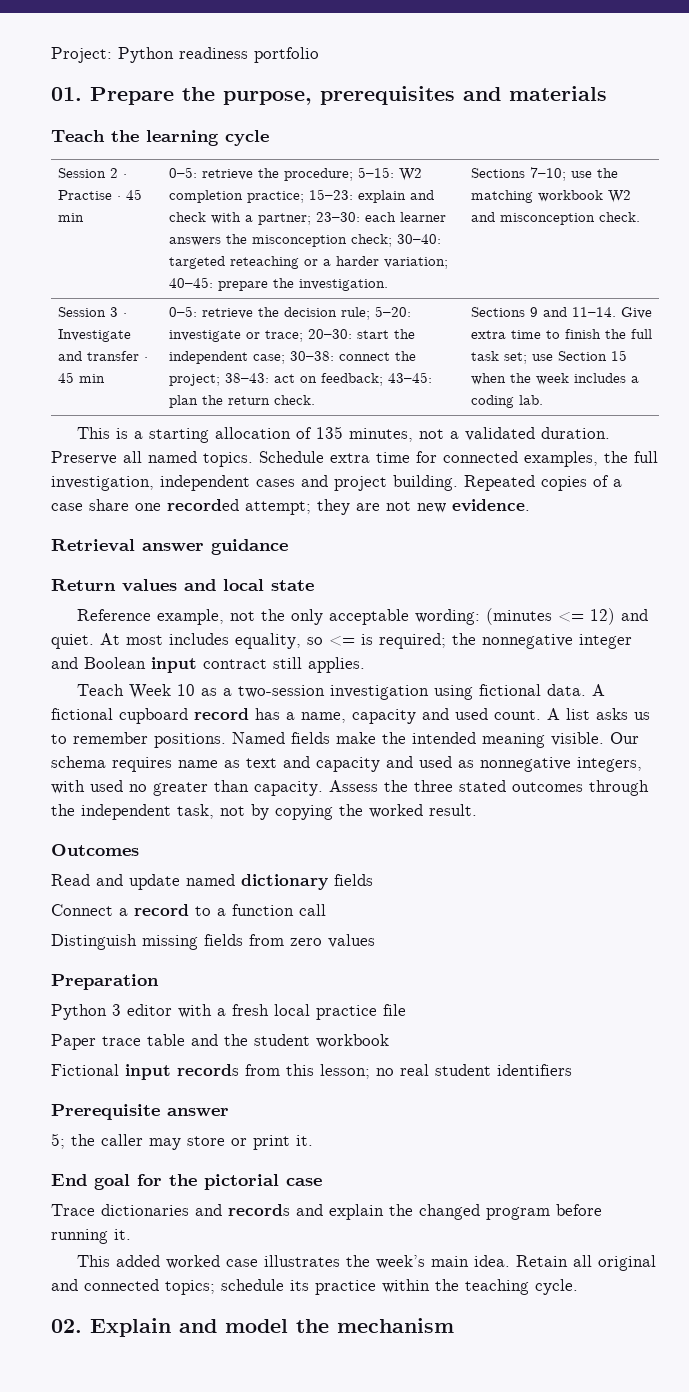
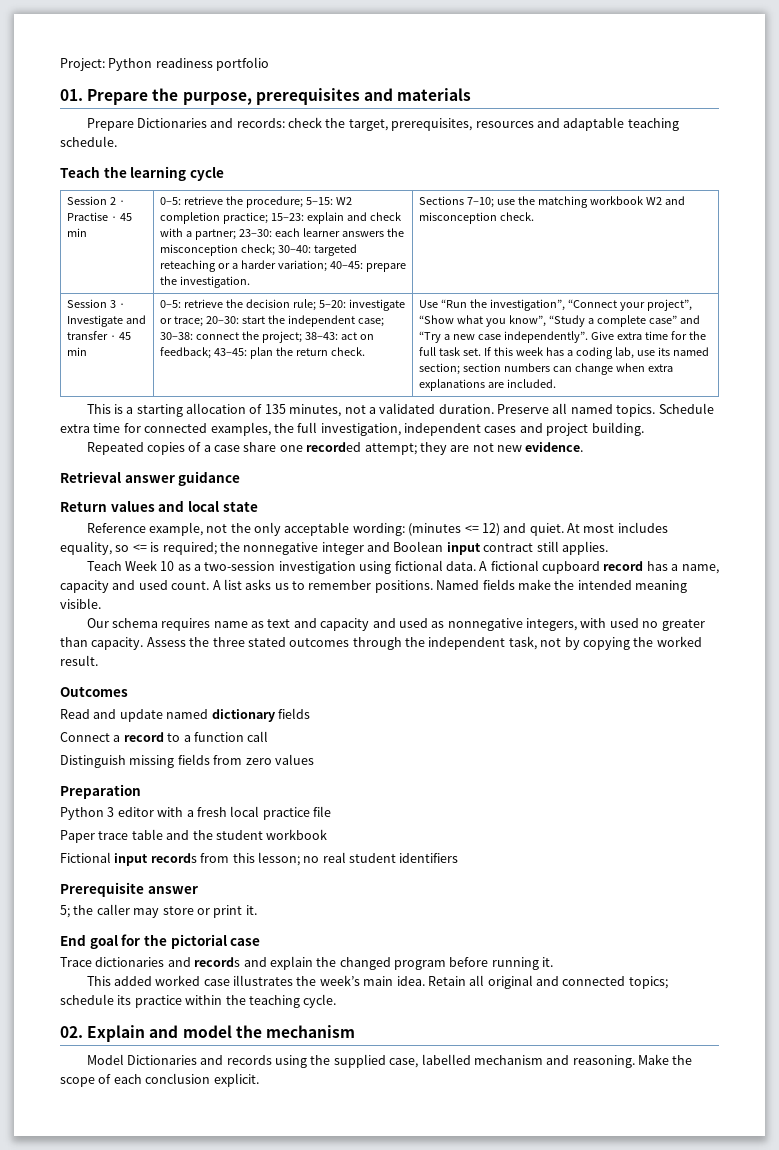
(607, 93) none -> [86,117,679,131] [60,136,117,147] // Prepare Dictionaries and records: check the target, prerequisites, resources and adaptable teaching schedule.
[470,307,616,317] Sections 9 and 11–14. -> [419,299,692,311] [419,315,700,327] [419,331,588,343] Use “Run the investigation”, “Connect your project”, “Show what you know”, “Study a complete case” and “Try a new case independently”.
[545,329,601,339] to finish -> [670,331,687,340] for
[503,350,627,364] [470,373,639,385] [470,395,543,408] set; use Section 15 when the week includes a coding lab. -> [462,347,709,359] [419,363,673,375] [419,379,556,391] set. If this week has a coding lab, use its named section; section numbers can change when extra explanations are included.
(458, 483) none -> (644, 429) //
(604, 739) none -> (101, 603) //
(454, 1325) none -> [86,1054,693,1068] [60,1073,259,1087] // Model Dictionaries and records using the supplied case, labelled mechanism and reasoning. Make the scope of each conclusion explicit.

